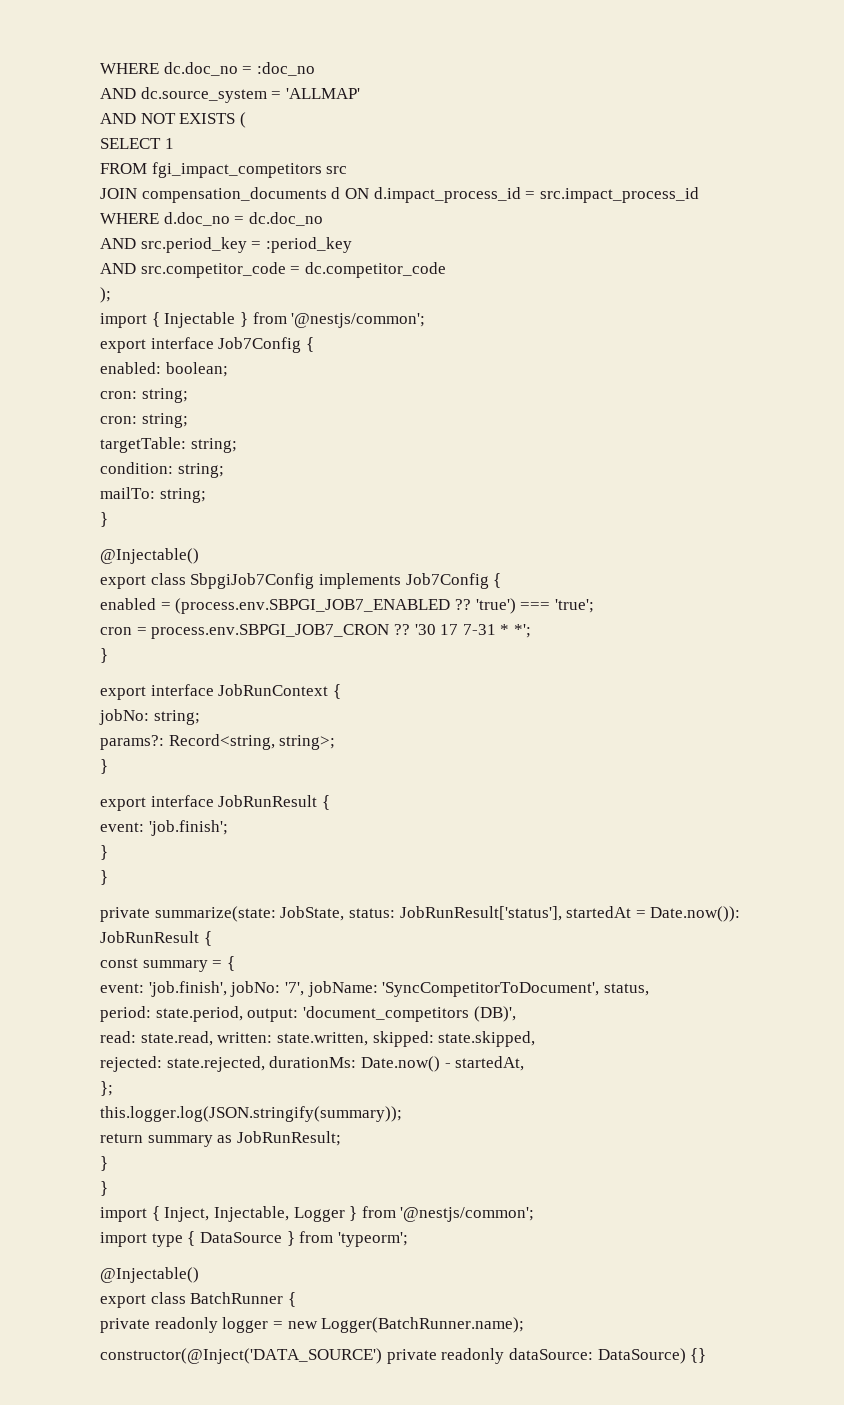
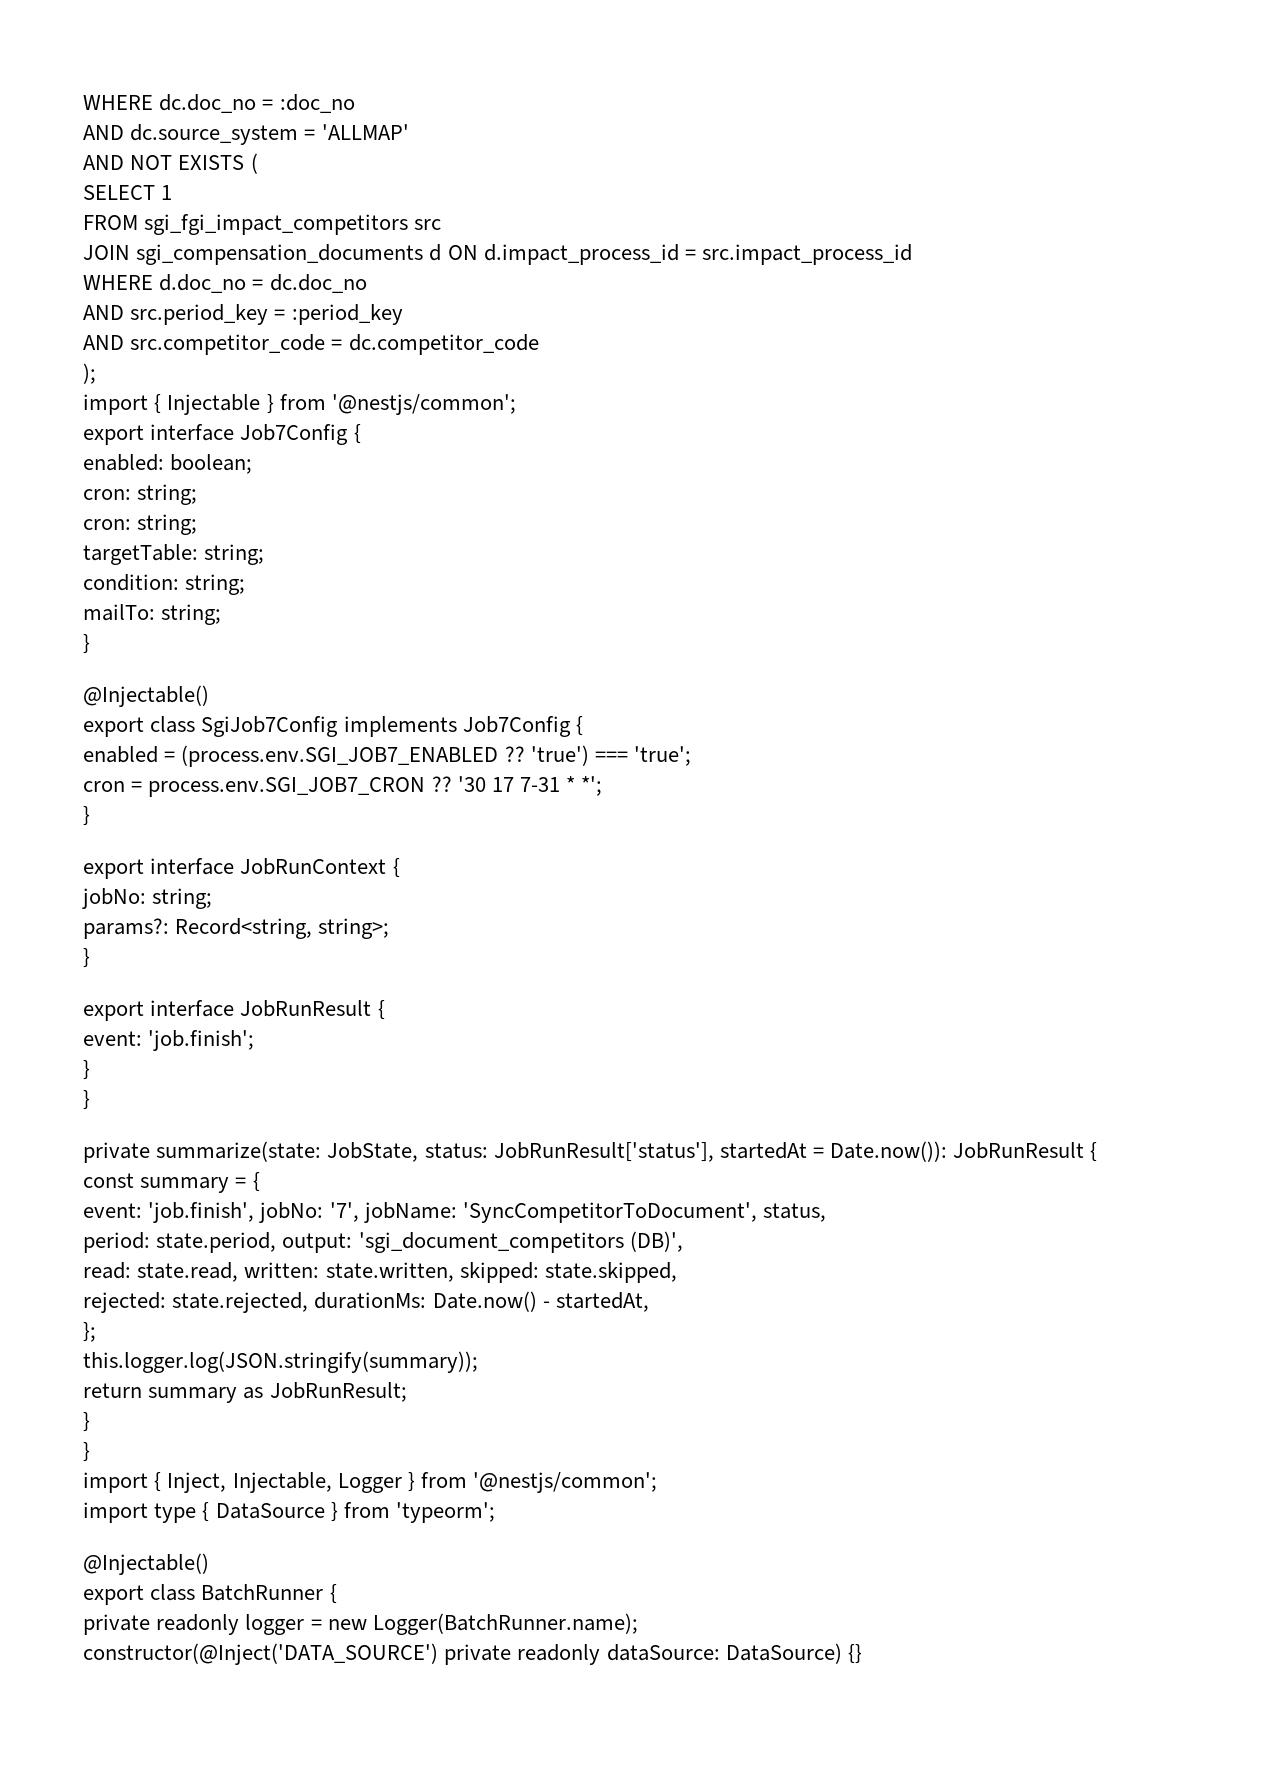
[151,162,322,178] fgi_impact_competitors -> [144,214,409,235] sgi_fgi_impact_competitors
[141,187,327,203] compensation_documents -> [136,244,424,265] sgi_compensation_documents
[190,573,315,589] SbpgiJob7Config -> [201,716,339,737] SgiJob7Config
[175,598,451,614] (process.env.SBPGI_JOB7_ENABLED -> [181,745,499,767] (process.env.SGI_JOB7_ENABLED
[151,624,390,639] process.env.SBPGI_JOB7_CRON -> [148,777,426,797] process.env.SGI_JOB7_CRON
[303,1006,470,1022] 'document_competitors -> [358,1232,624,1253] 'sgi_document_competitors

